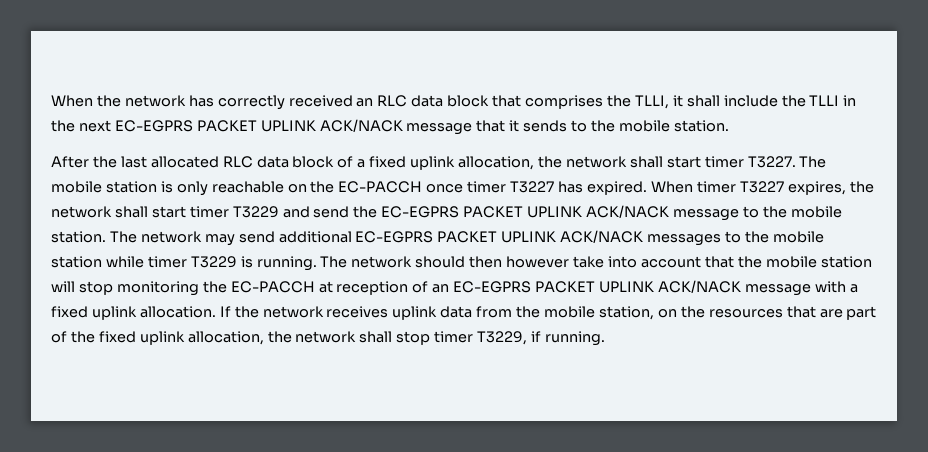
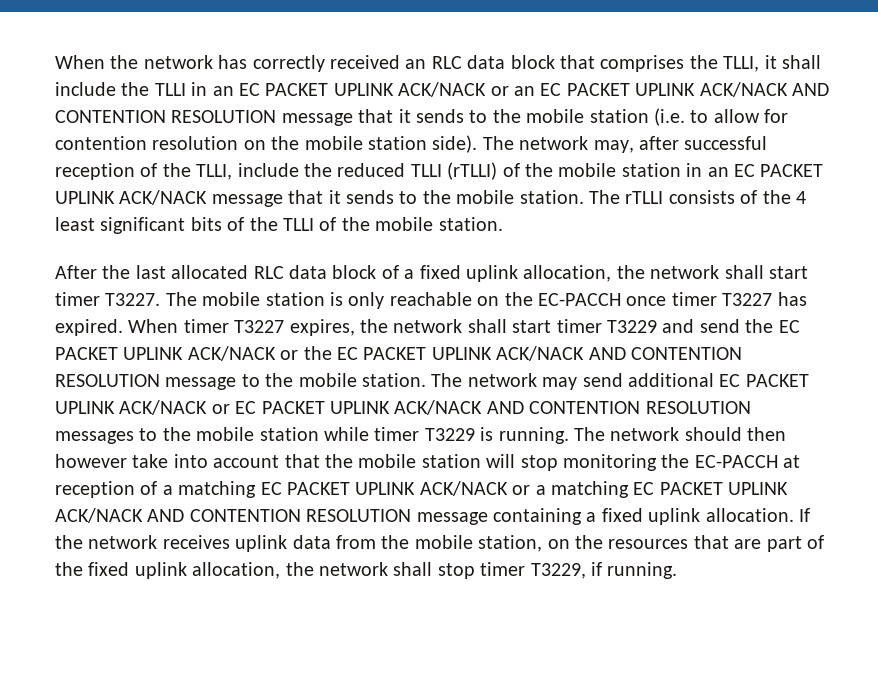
[51,120,193,132] the next EC-EGPRS -> [212,82,829,97] [55,108,789,126] [55,135,768,153] [55,162,755,180] an EC PACKET UPLINK ACK/NACK or an EC PACKET UPLINK ACK/NACK AND CONTENTION RESOLUTION message that it sends to the mobile station (i.e. to allow for contention resolution on the mobile station side). The network may, after successful reception of the TLLI, include the reduced TLLI (rTLLI) of the mobile station in an EC
(729, 126) none -> [588,190,806,204] [55,217,503,234] The rTLLI consists of the 4 least significant bits of the TLLI of the mobile station.
[381,205,670,218] EC-EGPRS PACKET UPLINK ACK/NACK -> [778,320,800,333] [55,346,742,361] [55,374,160,387] EC PACKET UPLINK ACK/NACK or the EC PACKET UPLINK ACK/NACK AND CONTENTION RESOLUTION
[355,230,644,243] EC-EGPRS PACKET UPLINK ACK/NACK -> [719,374,809,387] [55,400,751,415] EC PACKET UPLINK ACK/NACK or EC PACKET UPLINK ACK/NACK AND CONTENTION RESOLUTION
[432,280,846,296] an EC-EGPRS PACKET UPLINK ACK/NACK message with -> [162,481,789,498] [55,508,582,525] a matching EC PACKET UPLINK ACK/NACK or a matching EC PACKET UPLINK ACK/NACK AND CONTENTION RESOLUTION message containing

